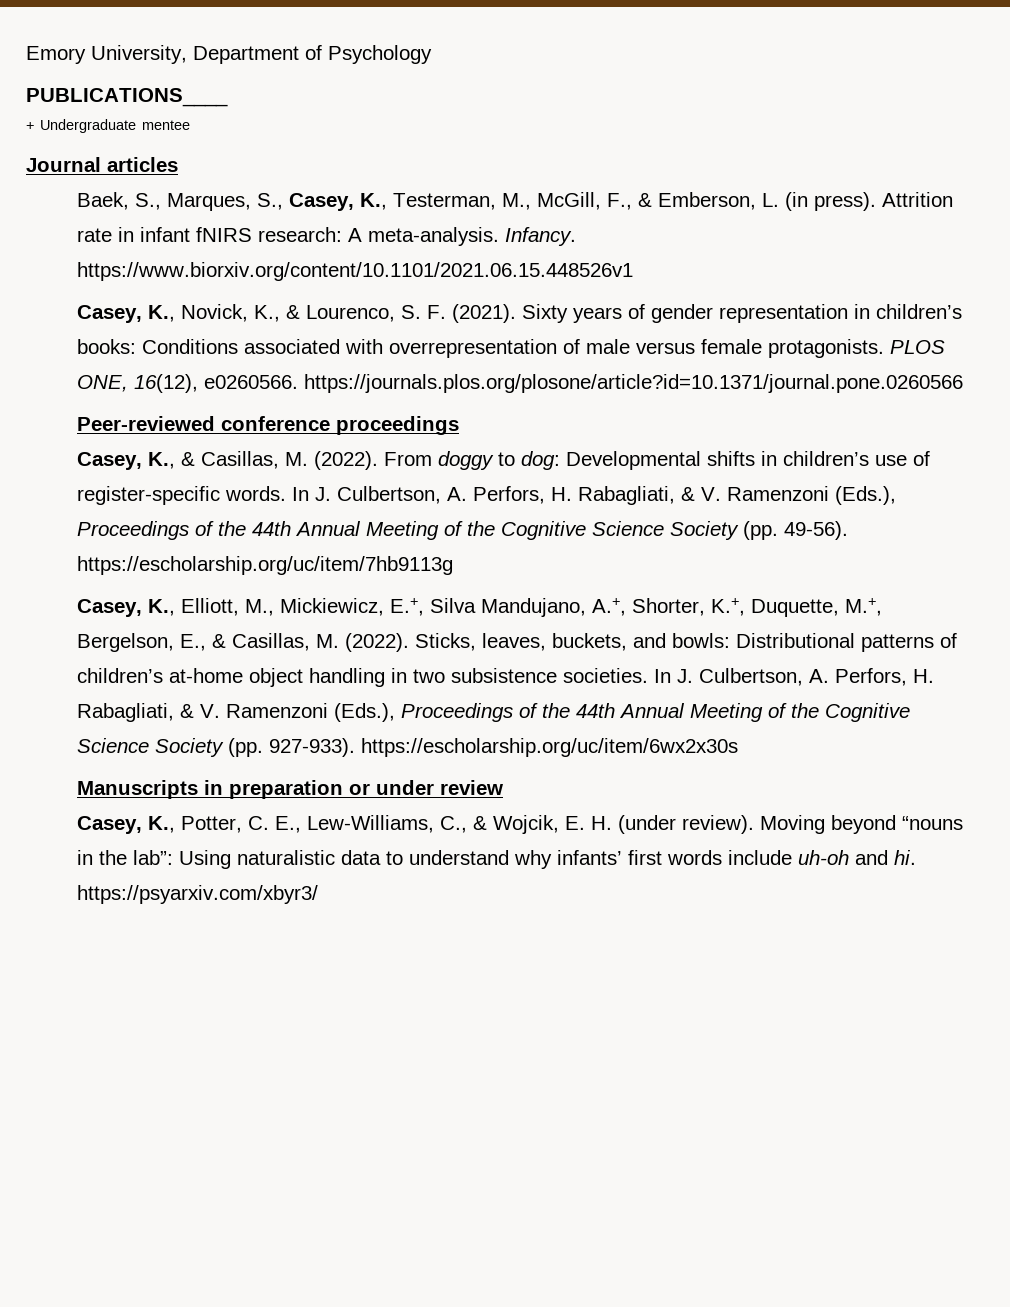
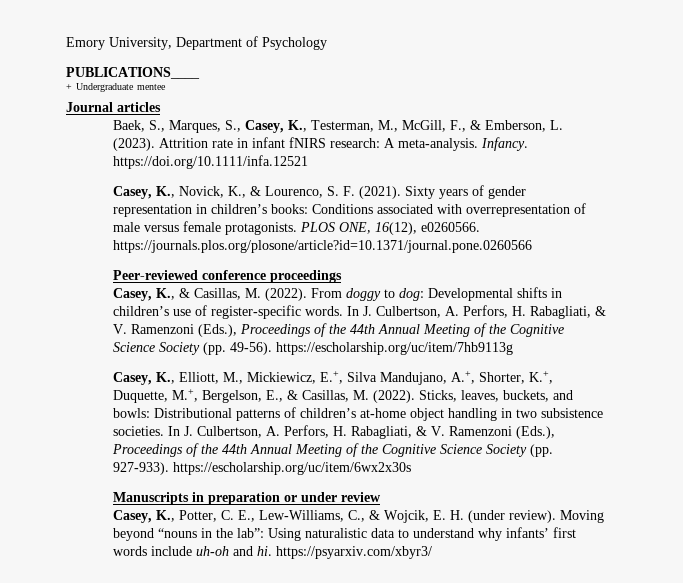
[785,192,877,211] (in press). -> [113,138,156,151] (2023).
[77,262,634,281] https://www.biorxiv.org/content/10.1101/2021.06.15.448526v1 -> [113,155,309,169] https://doi.org/10.1111/infa.12521

